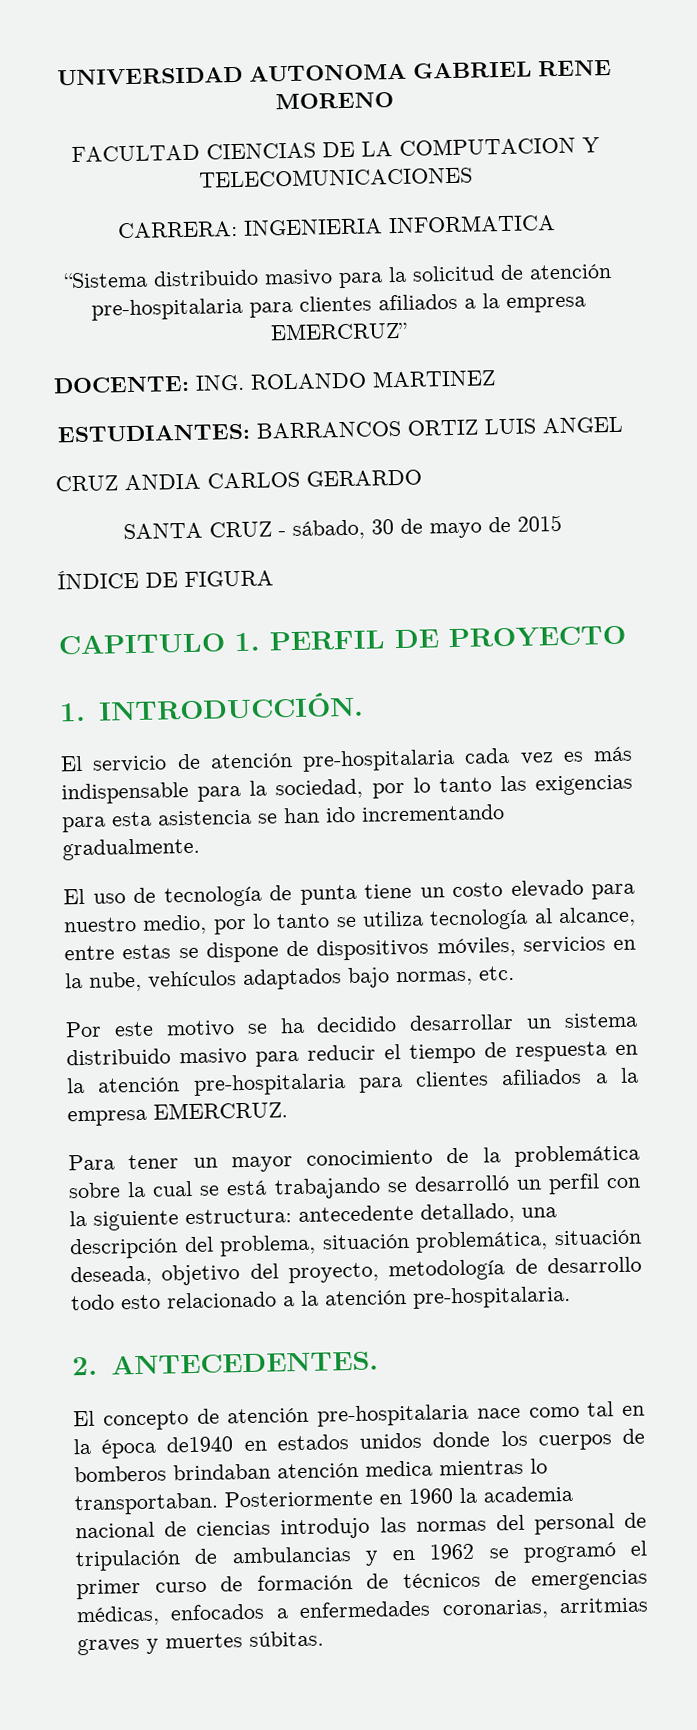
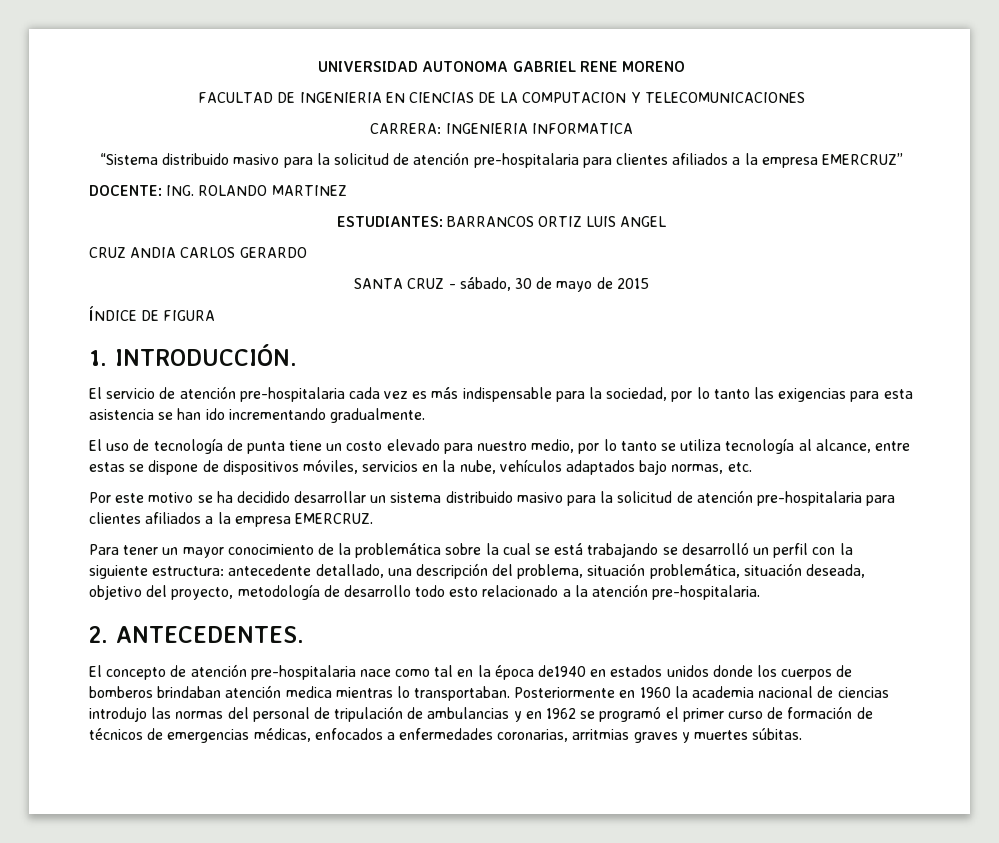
(200, 153) none -> [277,92,405,103] DE INGENIERIA EN
[58,625,626,655] // CAPITULO 1. PERFIL DE PROYECTO -> (216, 315) none
[307,1041,638,1064] [66,1077,85,1094] reducir el tiempo de respuesta en la -> [600,491,693,503] la solicitud de

